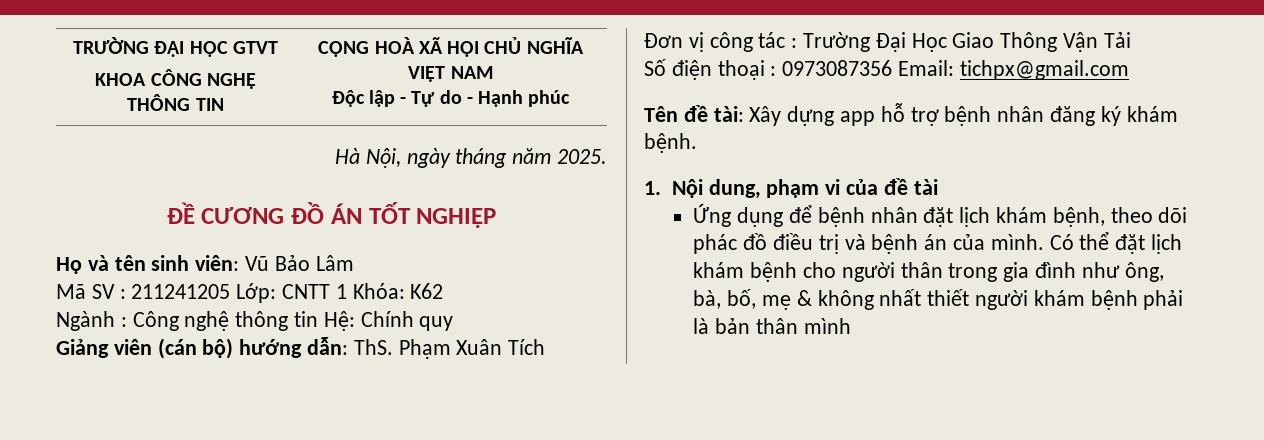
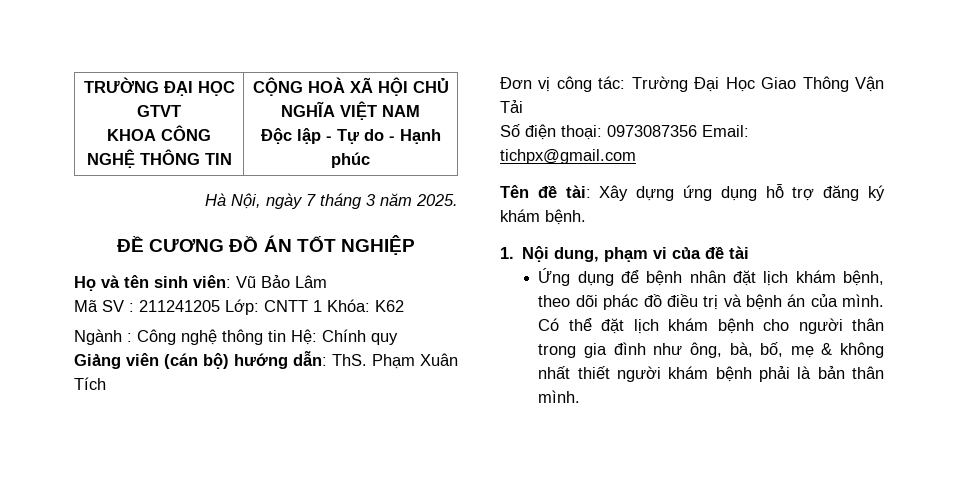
[455,148,508,168] tháng -> [306,193,376,209] 7 tháng 3
[758,32,798,48] tác : -> [598,76,626,89] tác:
[717,60,777,80] thoại : -> [561,125,602,140] thoại:
[840,103,1045,126] app hỗ trợ bệnh nhân -> [683,184,815,201] ứng dụng hỗ trợ
[803,318,851,334] mình -> [538,390,581,403] mình.

